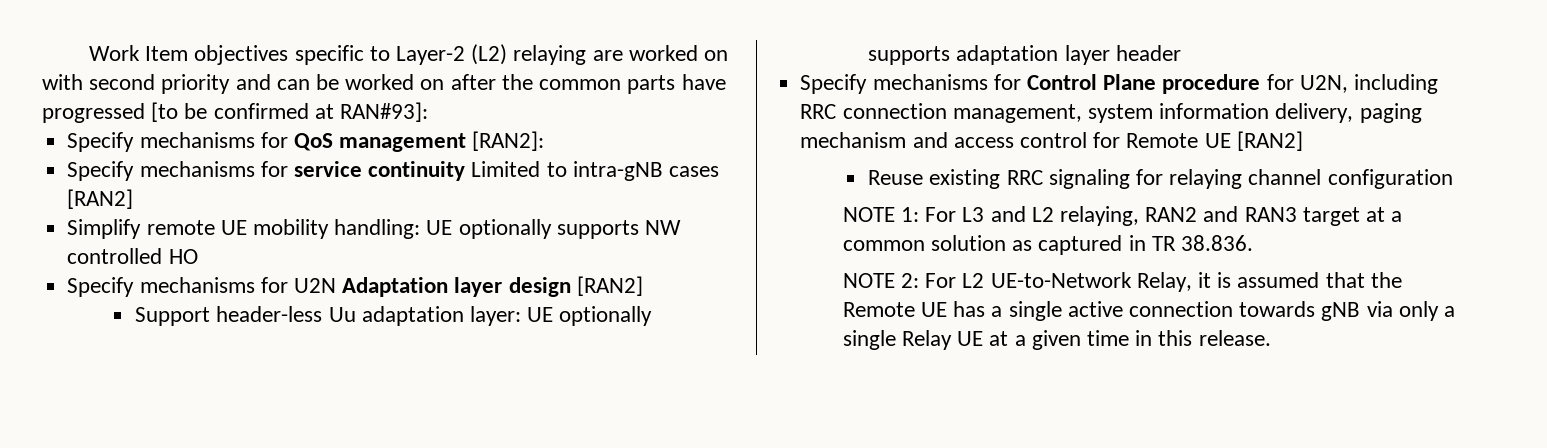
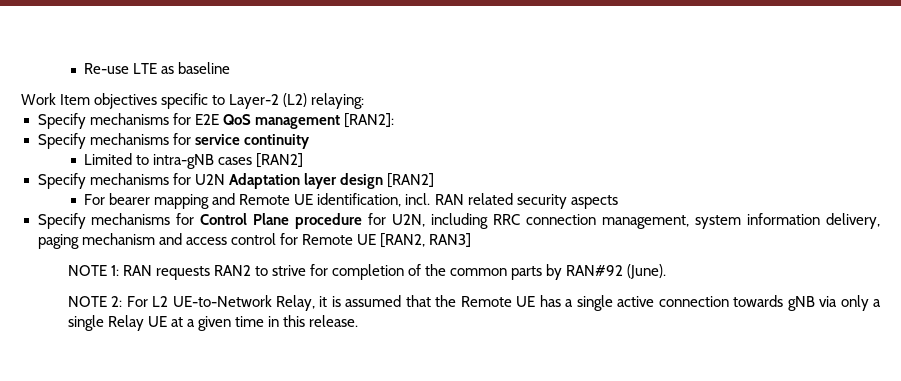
(89, 53) none -> [84,62,231,74] Re-use LTE as baseline //
[513,45,729,65] [42,74,726,94] [42,102,429,123] [67,132,288,152] relaying are worked on with second priority and can be worked on after the common parts have progressed [to be confirmed at RAN#93]: // Specify mechanisms for -> [311,93,365,109] [37,113,219,129] relaying: // Specify mechanisms for E2E
(466, 171) none -> (310, 141) //
[67,219,681,239] [67,248,198,264] // Simplify remote UE mobility handling: UE optionally supports NW controlled HO -> (304, 160) none
[135,306,653,326] [868,45,1181,65] Support header-less Uu adaptation layer: UE optionally supports adaptation layer header -> [84,193,618,209] For bearer mapping and Remote UE identification, incl. RAN related security aspects
[1236,131,1303,151] [868,169,1453,189] [842,206,1403,226] [842,235,1254,255] [RAN2] // Reuse existing RRC signaling for relaying channel configuration // NOTE 1: For L3 and L2 relaying, RAN2 and RAN3 target at a common solution as captured in TR 38.836. -> [379,233,471,248] [67,264,667,280] [RAN2, RAN3] // NOTE 1: RAN requests RAN2 to strive for completion of the common parts by RAN#92 (June).

